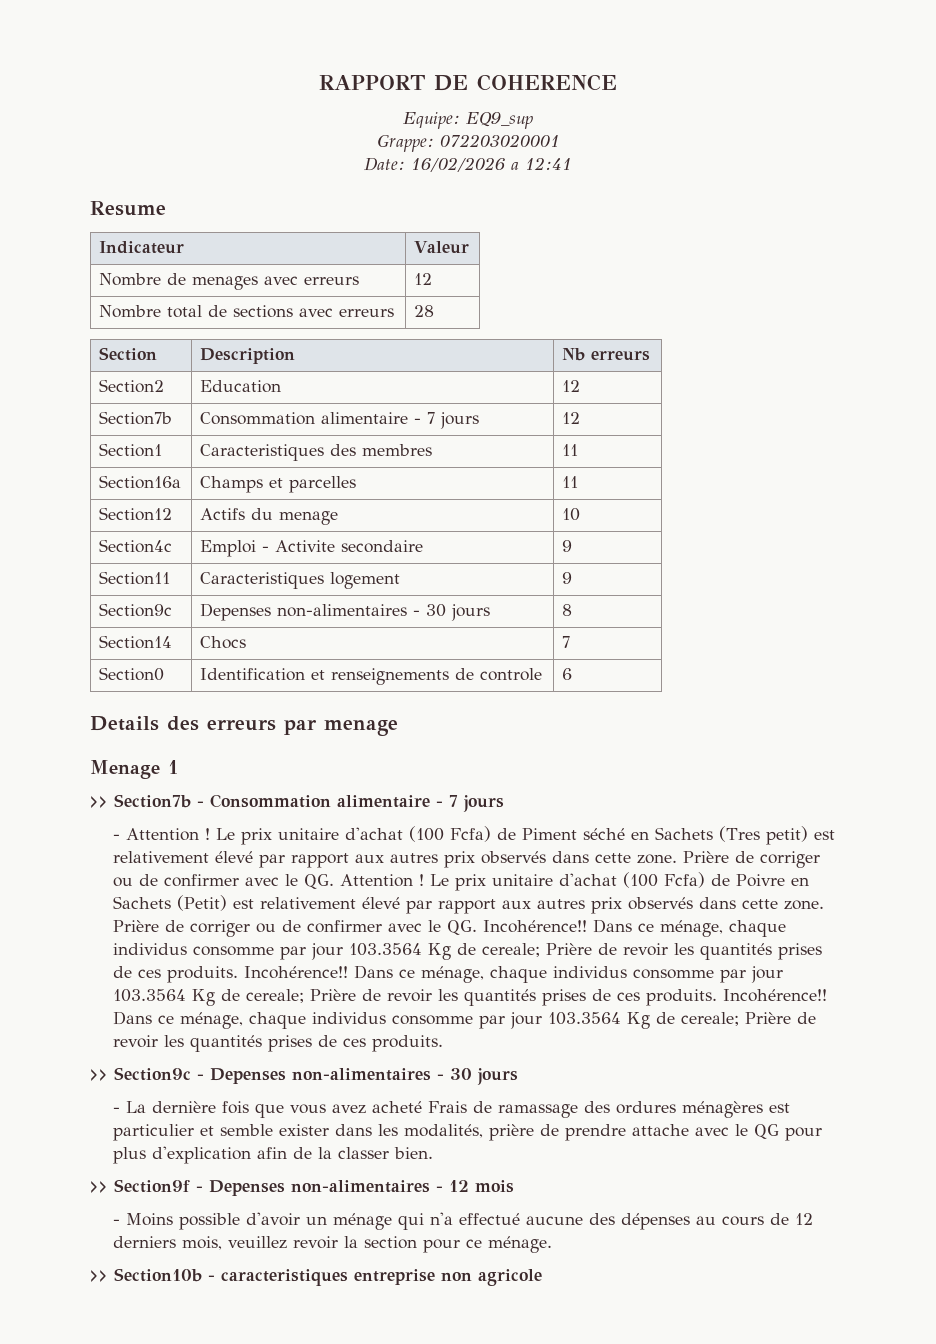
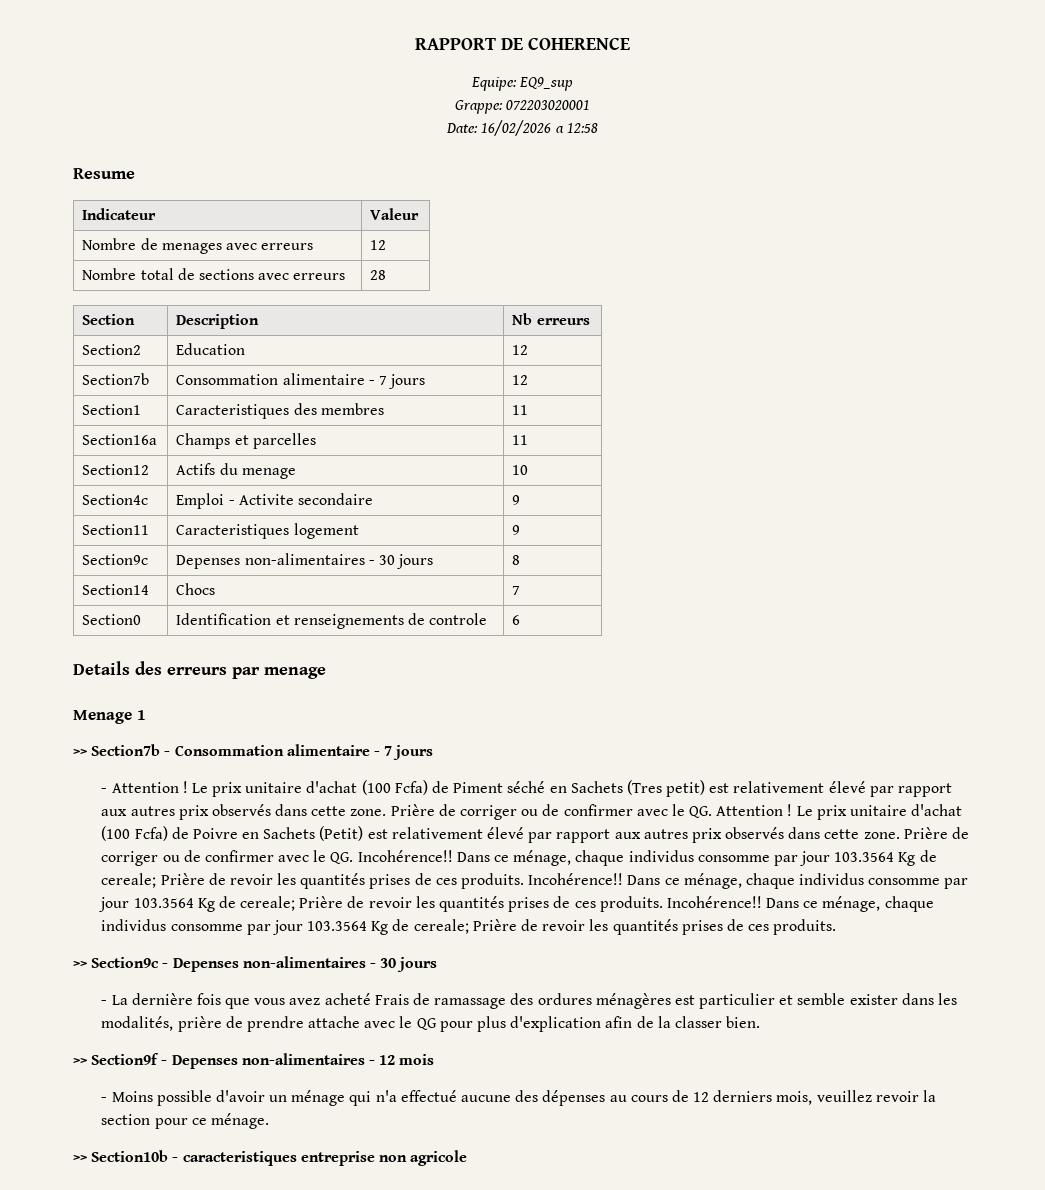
[525,157,572,170] 12:41 -> [566,123,598,133] 12:58

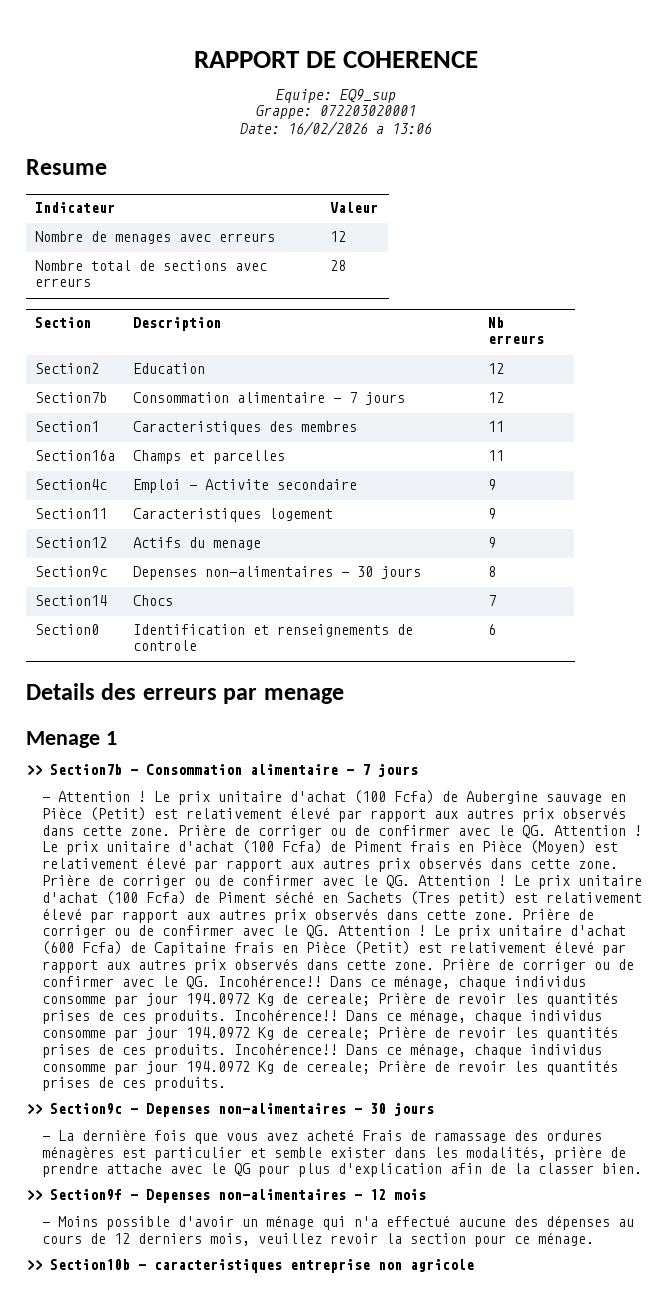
[566,123,598,133] 12:58 -> [392,122,432,134] 13:06
[82,464,150,475] [176,463,296,479] [512,465,529,475] // Section12 | Actifs du menage | 10 -> (504, 455) none
(521, 530) none -> [34,537,107,548] [132,537,261,550] [487,537,496,548] // Section12 | Actifs du menage | 9
(449, 787) none -> [466,791,627,804] [42,807,627,822] [42,824,643,838] [42,840,619,855] [42,857,619,872] [42,874,643,889] [42,891,211,905] Aubergine sauvage en Pièce (Petit) est relativement élevé par rapport aux autres prix observés dans cette zone. Prière de corriger ou de confirmer avec le QG. Attention ! Le prix unitaire d'achat (100 Fcfa) de Piment frais en Pièce (Moyen) est relativement élevé par rapport aux autres prix observés dans cette zone. Prière de corriger ou de confirmer avec le QG. Attention ! Le prix unitaire d'achat (100 Fcfa) de
[101,826,316,841] (100 Fcfa) de Poivre en Sachets -> [42,941,347,956] (600 Fcfa) de Capitaine frais en Pièce
[834,852,895,862] 103.3564 -> [186,993,251,1004] 194.0972
[133,898,194,908] 103.3564 -> [186,1027,251,1038] 194.0972
[307,921,368,931] 103.3564 -> [186,1061,251,1072] 194.0972

